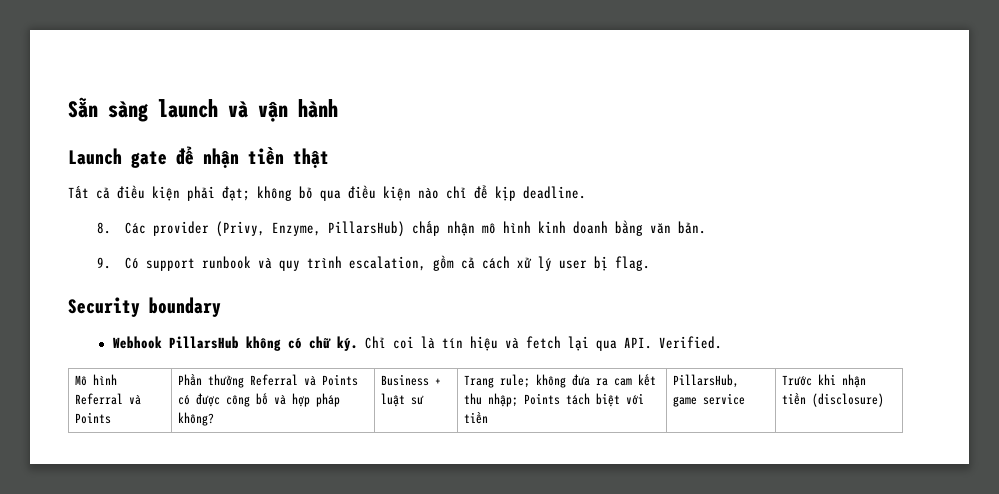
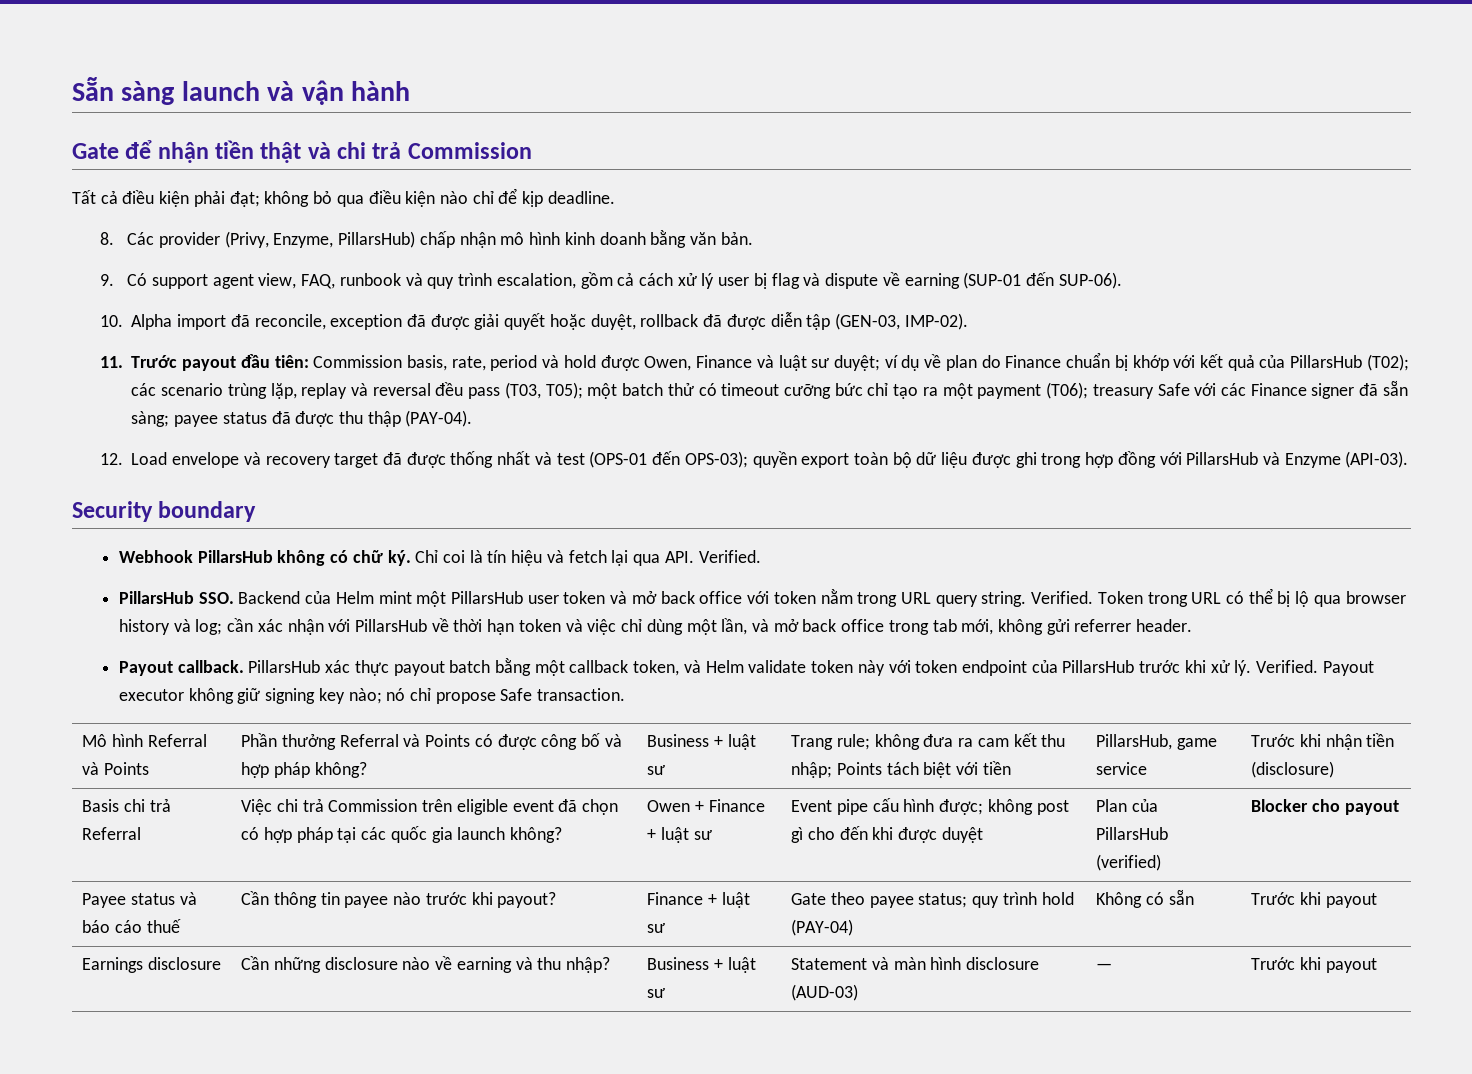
[68,148,167,168] Launch gate -> [72,143,119,159] Gate
(329, 158) none -> [307,142,532,159] và chi trả Commission
(196, 264) none -> [212,273,336,289] agent view, FAQ,
[615,256,651,271] flag. -> [771,272,1122,289] [99,312,968,330] [99,352,1409,371] [131,380,1408,399] [131,410,473,427] [99,451,1409,468] flag và dispute về earning (SUP-01 đến SUP-06). // 10. Alpha import đã reconcile, exception đã được giải quyết hoặc duyệt, rollback đã được diễn tập (GEN-03, IMP-02). // 11. Trước payout đầu tiên: Commission basis, rate, period và hold được Owen, Finance và luật sư duyệt; ví dụ về plan do Finance chuẩn bị khớp với kết quả của PillarsHub (T02); các scenario trùng lặp, replay và reversal đều pass (T03, T05); một batch thử có timeout cưỡng bức chỉ tạo ra một payment (T06); treasury Safe với các Finance signer đã sẵn sàng; payee status đã được thu thập (PAY-04). // 12. Load envelope và recovery target đã được thống nhất và test (OPS-01 đến OPS-03); quyền export toàn bộ dữ liệu được ghi trong hợp đồng với PillarsHub và Enzyme (API-03).
(722, 342) none -> [118,588,1406,607] [118,618,1193,635] [118,658,1374,676] [118,688,626,704] // PillarsHub SSO. Backend của Helm mint một PillarsHub user token và mở back office với token nằm trong URL query string. Verified. Token trong URL có thể bị lộ qua browser history và log; cần xác nhận với PillarsHub về thời hạn token và việc chỉ dùng một lần, và mở back office trong tab mới, không gửi referrer header. // Payout callback. PillarsHub xác thực payout batch bằng một callback token, và Helm validate token này với token endpoint của PillarsHub trước khi xử lý. Verified. Payout executor không giữ signing key nào; nó chỉ propose Safe transaction.
(885, 400) none -> [82,799,171,812] [82,827,142,840] [241,799,618,815] [241,826,562,843] [647,799,765,812] [647,827,712,843] [791,798,1069,815] [791,826,983,843] [1096,799,1158,812] [1096,827,1169,840] [1096,854,1162,871] [1251,799,1399,815] [82,892,197,908] [82,919,181,933] [241,891,557,908] [647,892,750,908] [647,923,666,933] [791,892,1074,908] [791,919,854,936] [1096,889,1194,908] [1251,892,1377,908] [82,957,221,973] [241,956,610,973] [647,957,756,973] [647,988,666,998] [791,957,1040,970] [791,984,859,1001] [1096,963,1113,970] [1251,957,1377,973] // Basis chi trả Referral | Việc chi trả Commission trên eligible event đã chọn có hợp pháp tại các quốc gia launch không? | Owen + Finance + luật sư | Event pipe cấu hình được; không post gì cho đến khi được duyệt | Plan của PillarsHub (verified) | Blocker cho payout // Payee status và báo cáo thuế | Cần thông tin payee nào trước khi payout? | Finance + luật sư | Gate theo payee status; quy trình hold (PAY-04) | Không có sẵn | Trước khi payout // Earnings disclosure | Cần những disclosure nào về earning và thu nhập? | Business + luật sư | Statement và màn hình disclosure (AUD-03) | — | Trước khi payout

